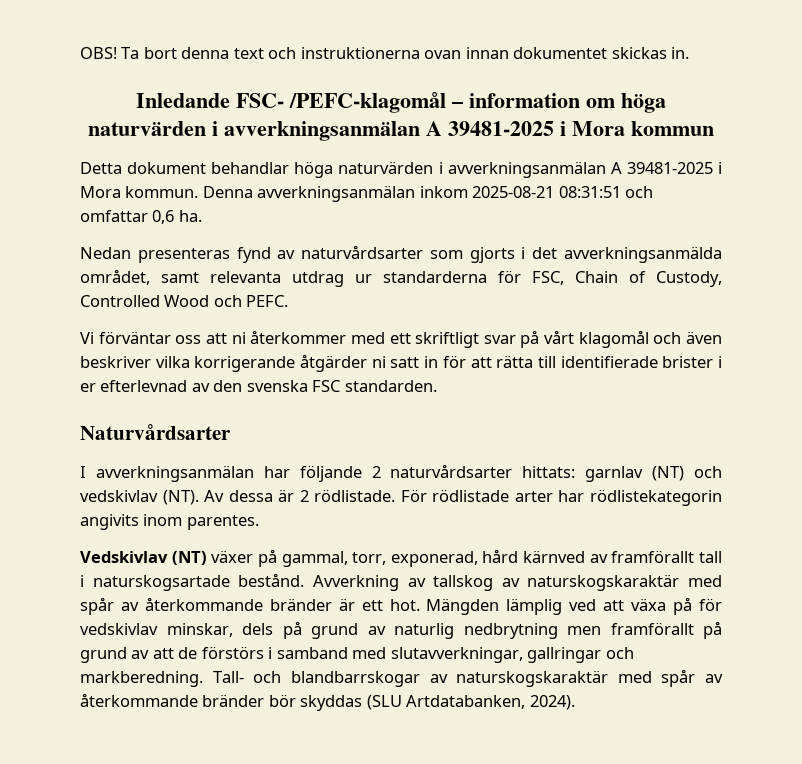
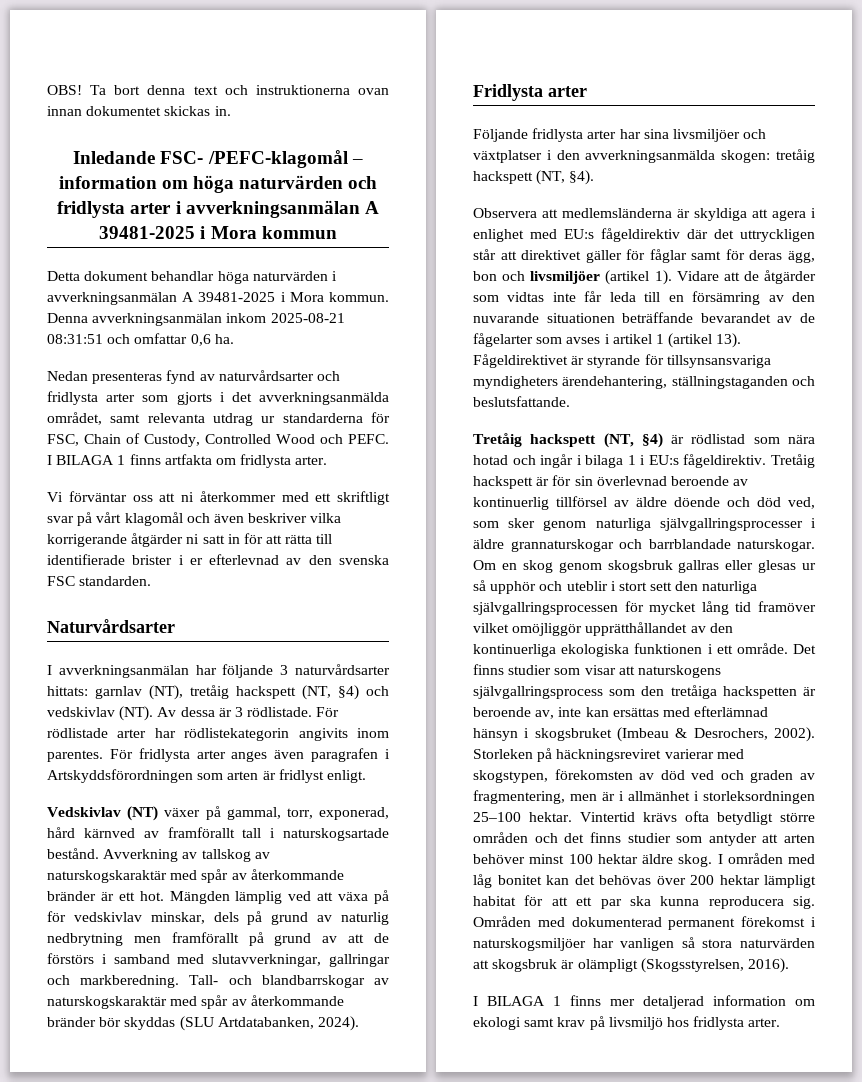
(206, 128) none -> [348,176,378,189] [57,201,172,218] och fridlysta arter
(424, 252) none -> [316,371,340,381] [47,391,136,405] och fridlysta arter
(289, 301) none -> [47,454,328,468] I BILAGA 1 finns artfakta om fridlysta arter.
[371,466,381,478] 2 -> [280,665,289,675] 3
[652,466,685,481] (NT) -> [149,685,359,700] (NT), tretåig hackspett (NT, §4)
[299,490,309,502] 2 -> [234,707,243,717] 3
(259, 522) none -> [109,748,390,762] [47,769,366,783] För fridlysta arter anges även paragrafen i Artskyddsförordningen som arten är fridlyst enligt.
(575, 702) none -> [473,84,587,101] [473,128,767,142] [473,149,815,163] [473,170,595,185] [473,208,816,221] [473,228,815,242] [473,249,815,263] [473,270,816,285] [473,291,815,305] [473,312,815,323] [473,333,742,348] [473,354,771,368] [473,376,815,389] [473,396,570,407] [473,433,815,448] [473,454,815,468] [473,475,749,489] [473,496,815,510] [473,518,816,531] [473,539,815,552] [473,560,816,573] [473,580,758,594] [473,601,816,615] [473,622,733,636] [473,643,816,657] [473,664,721,678] [473,685,816,699] [473,706,769,719] [473,727,815,742] [473,748,744,762] [473,769,815,783] [473,790,815,804] [473,811,815,825] [473,832,815,846] [473,853,815,867] [473,874,816,888] [473,895,815,909] [473,916,816,930] [473,937,815,951] [473,958,789,973] [473,995,815,1009] [473,1016,781,1030] // Fridlysta arter // Följande fridlysta arter har sina livsmiljöer och växtplatser i den avverkningsanmälda skogen: tretåig hackspett (NT, §4). // Observera att medlemsländerna är skyldiga att agera i enlighet med EU:s fågeldirektiv där det uttryckligen står att direktivet gäller för fåglar samt för deras ägg, bon och livsmiljöer (artikel 1). Vidare att de åtgärder som vidtas inte får leda till en försämring av den nuvarande situationen beträffande bevarandet av de fågelarter som avses i artikel 1 (artikel 13). Fågeldirektivet är styrande för tillsynsansvariga myndigheters ärendehantering, ställningstaganden och beslutsfattande. // Tretåig hackspett (NT, §4) är rödlistad som nära hotad och ingår i bilaga 1 i EU:s fågeldirektiv. Tretåig hackspett är för sin överlevnad beroende av kontinuerlig tillförsel av äldre döende och död ved, som sker genom naturliga självgallringsprocesser i äldre grannaturskogar och barrblandade naturskogar. Om en skog genom skogsbruk gallras eller glesas ur så upphör och uteblir i stort sett den naturliga självgallringsprocessen för mycket lång tid framöver vilket omöjliggör upprätthållandet av den kontinuerliga ekologiska funktionen i ett område. Det finns studier som visar att naturskogens självgallringsprocess som den tretåiga hackspetten är beroende av, inte kan ersättas med efterlämnad hänsyn i skogsbruket (Imbeau & Desrochers, 2002). Storleken på häckningsreviret varierar med skogstypen, förekomsten av död ved och graden av fragmentering, men är i allmänhet i storleksordningen 25–100 hektar. Vintertid krävs ofta betydligt större områden och det finns studier som antyder att arten behöver minst 100 hektar äldre skog. I områden med låg bonitet kan det behövas över 200 hektar lämpligt habitat för att ett par ska kunna reproducera sig. Områden med dokumenterad permanent förekomst i naturskogsmiljöer har vanligen så stora naturvärden att skogsbruk är olämpligt (Skogsstyrelsen, 2016). // I BILAGA 1 finns mer detaljerad information om ekologi samt krav på livsmiljö hos fridlysta arter.

